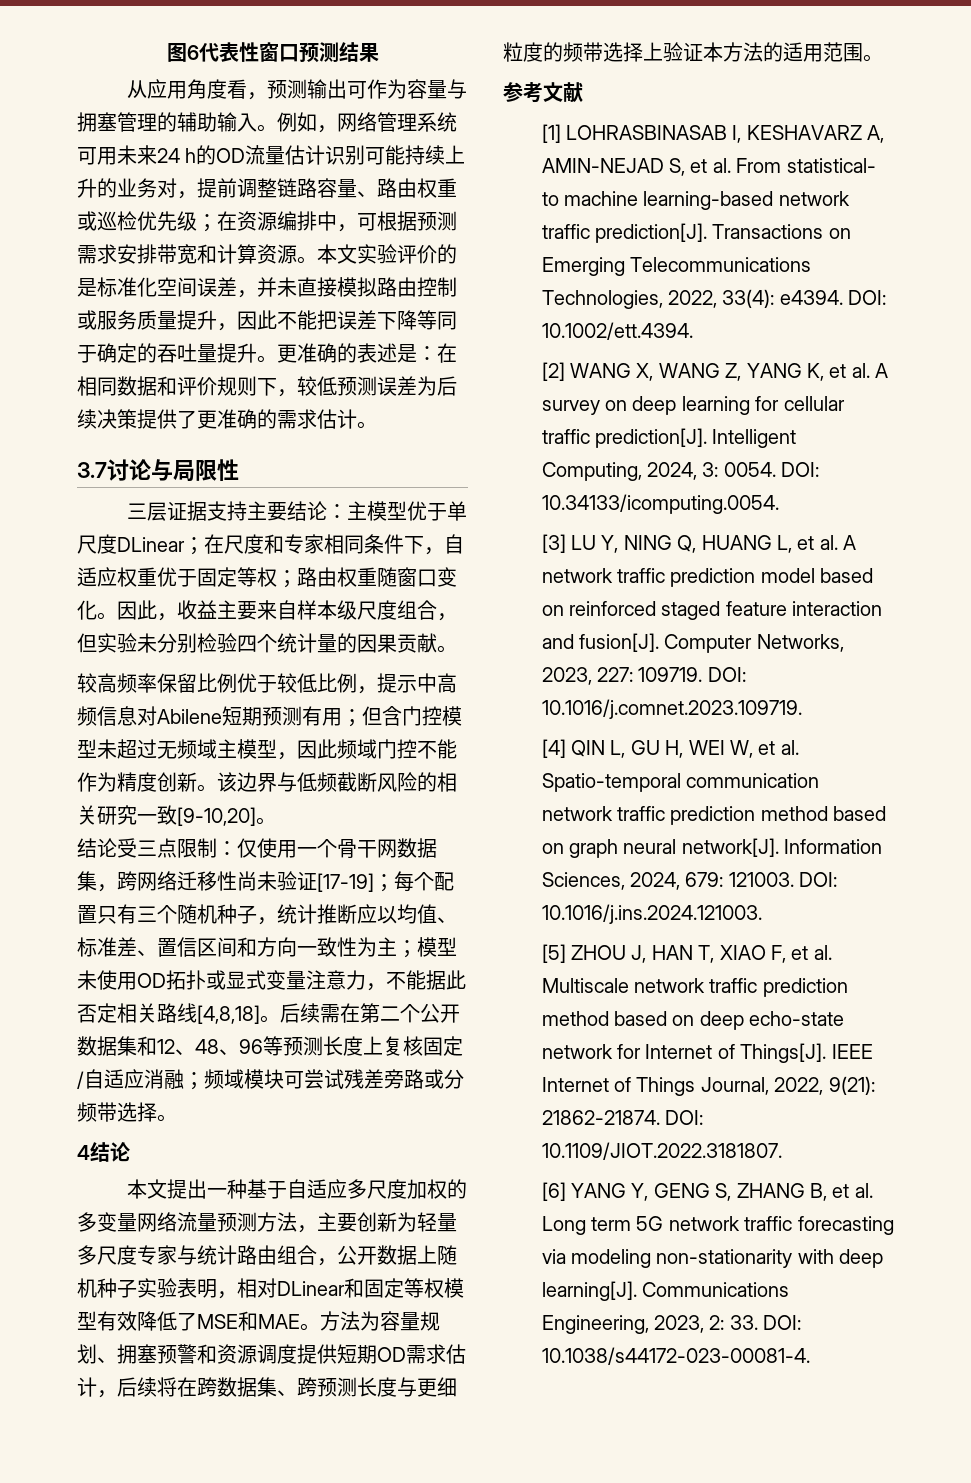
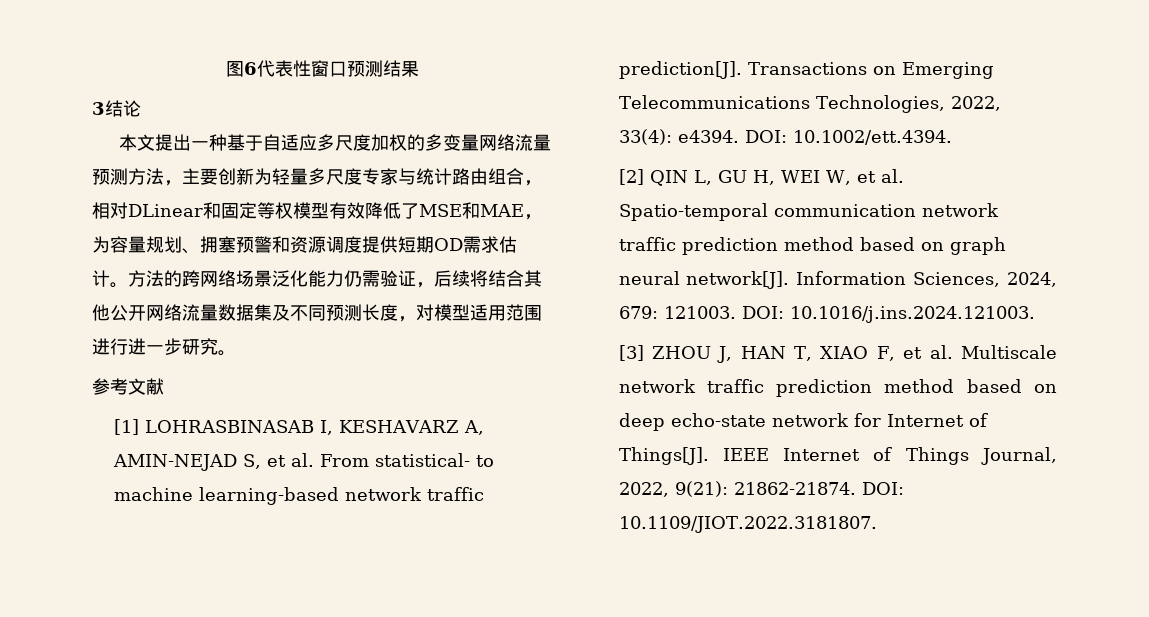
[127,79,468,100] [77,112,457,133] [77,145,466,165] [77,178,457,199] [77,211,457,232] [77,244,457,264] [77,277,457,298] [77,310,457,331] [77,343,457,363] [77,376,457,397] [77,409,377,429] [77,459,239,482] [127,501,468,521] [77,534,464,555] [77,567,457,588] [77,600,457,621] [77,633,457,653] [77,673,457,694] [77,706,462,727] [77,739,457,760] [77,772,457,792] [77,805,276,826] [77,838,437,858] [77,871,454,892] [77,904,457,925] [77,937,457,958] [77,970,466,991] [77,1003,460,1024] [77,1036,463,1056] [77,1069,464,1090] [77,1102,177,1122] [77,1145,90,1160] 从应用角度看，预测输出可作为容量与拥塞管理的辅助输入。例如，网络管理系统可用未来24 h的OD流量估计识别可能持续上升的业务对，提前调整链路容量、路由权重或巡检优先级；在资源编排中，可根据预测需求安排带宽和计算资源。本文实验评价的是标准化空间误差，并未直接模拟路由控制或服务质量提升，因此不能把误差下降等同于确定的吞吐量提升。更准确的表述是：在相同数据和评价规则下，较低预测误差为后续决策提供了更准确的需求估计。 // 3.7讨论与局限性 // 三层证据支持主要结论：主模型优于单尺度DLinear；在尺度和专家相同条件下，自适应权重优于固定等权；路由权重随窗口变化。因此，收益主要来自样本级尺度组合，但实验未分别检验四个统计量的因果贡献。 // 较高频率保留比例优于较低比例，提示中高频信息对Abilene短期预测有用；但含门控模型未超过无频域主模型，因此频域门控不能作为精度创新。该边界与低频截断风险的相关研究一致[9-10,20]。 // 结论受三点限制：仅使用一个骨干网数据集，跨网络迁移性尚未验证[17-19]；每个配置只有三个随机种子，统计推断应以均值、标准差、置信区间和方向一致性为主；模型未使用OD拓扑或显式变量注意力，不能据此否定相关路线[4,8,18]。后续需在第二个公开数据集和12、48、96等预测长度上复核固定/自适应消融；频域模块可尝试残差旁路或分频带选择。 // 4 -> [92,102,105,115] 3
[337,1245,457,1265] [77,1278,237,1299] 公开数据上随机种子实验表明， -> (542, 183) none
[300,1311,360,1331] 。方法 -> [524,214,542,220] ，
[97,1377,457,1398] [503,42,863,62] ，后续将在跨数据集、跨预测长度与更细粒度的频带选择上验证本方法的适用范围 -> [110,270,542,288] [92,304,542,322] [92,338,218,355] 。方法的跨网络场景泛化能力仍需验证，后续将结合其他公开网络流量数据集及不同预测长度，对模型适用范围进行进一步研究
[569,363,889,381] [541,396,845,415] [541,428,797,448] [541,462,820,481] [541,494,779,514] [541,534,857,553] [541,568,874,587] [541,601,883,620] [541,633,844,653] [541,667,746,685] [541,699,802,719] [541,739,566,758] WANG X, WANG Z, YANG K, et al. A survey on deep learning for cellular traffic prediction[J]. Intelligent Computing, 2024, 3: 0054. DOI: 10.34133/icomputing.0054. // [3] LU Y, NING Q, HUANG L, et al. A network traffic prediction model based on reinforced staged feature interaction and fusion[J]. Computer Networks, 2023, 227: 109719. DOI: 10.1016/j.comnet.2023.109719. // [4] -> (644, 177) none
[541,944,566,963] [5] -> [618,345,644,361] [3]
[541,1182,873,1201] [541,1216,894,1235] [541,1249,884,1268] [541,1281,789,1301] [541,1315,802,1334] [541,1347,810,1365] // [6] YANG Y, GENG S, ZHANG B, et al. Long term 5G network traffic forecasting via modeling non-stationarity with deep learning[J]. Communications Engineering, 2023, 2: 33. DOI: 10.1038/s44172-023-00081-4. -> (877, 524) none

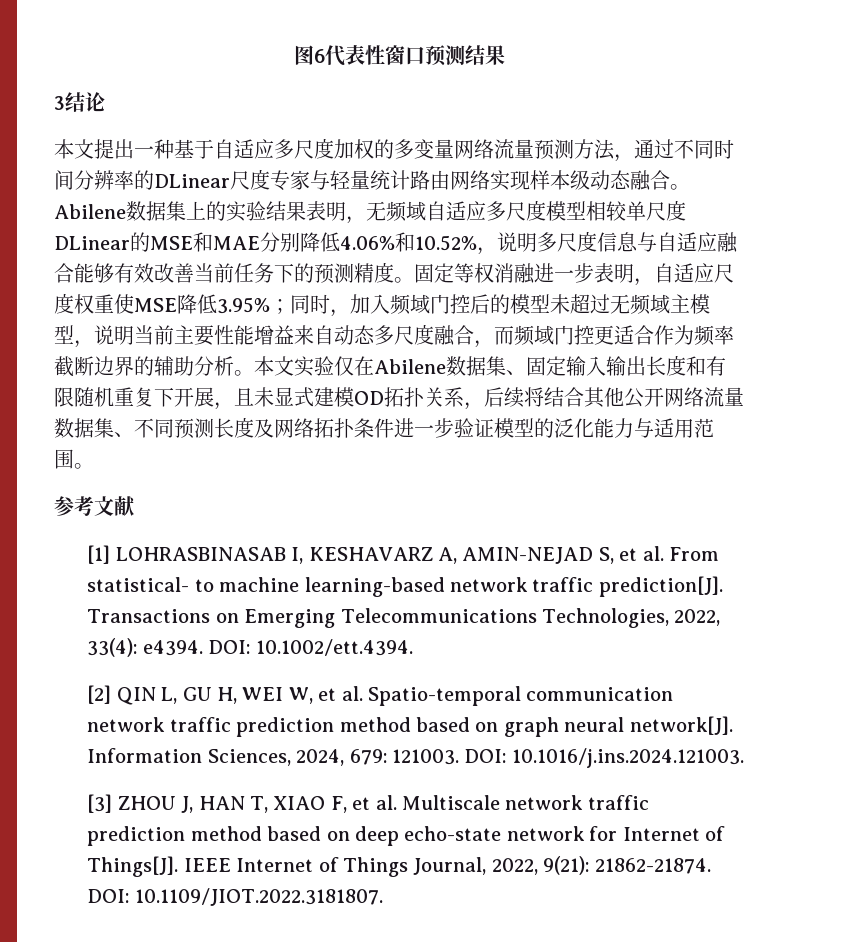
[182,168,326,185] 主要创新为轻量多 -> [634,139,734,159] [54,170,230,190] 通过不同时间分辨率的DLinear
(416, 176) none -> [330,170,370,190] 轻量
[488,168,542,186] [92,202,542,220] [92,236,517,254] [92,270,416,288] 组合，相对DLinear和固定等权模型有效降低了MSE和MAE，为容量规划、拥塞预警和资源调度提供短期OD需求估计。方法的跨网络场景泛化能力仍需验证 -> [450,170,690,191] [54,200,686,224] [54,231,738,255] [54,262,734,286] [54,293,710,317] [54,324,734,348] [54,355,726,377] [54,387,464,410] 网络实现样本级动态融合。Abilene数据集上的实验结果表明，无频域自适应多尺度模型相较单尺度DLinear的MSE和MAE分别降低4.06%和10.52%，说明多尺度信息与自适应融合能够有效改善当前任务下的预测精度。固定等权消融进一步表明，自适应尺度权重使MSE降低3.95%；同时，加入频域门控后的模型未超过无频域主模型，说明当前主要性能增益来自动态多尺度融合，而频域门控更适合作为频率截断边界的辅助分析。本文实验仅在Abilene数据集、固定输入输出长度和有限随机重复下开展，且未显式建模OD拓扑关系
[272,305,290,321] 及 -> [114,432,134,437] 、
[398,304,542,322] [92,338,218,355] ，对模型适用范围进行进一步研究 -> [254,418,714,438] [54,449,74,469] 及网络拓扑条件进一步验证模型的泛化能力与适用范围

